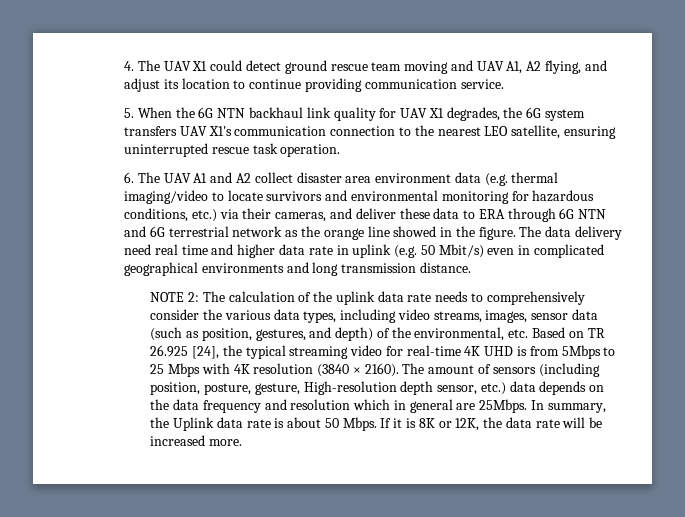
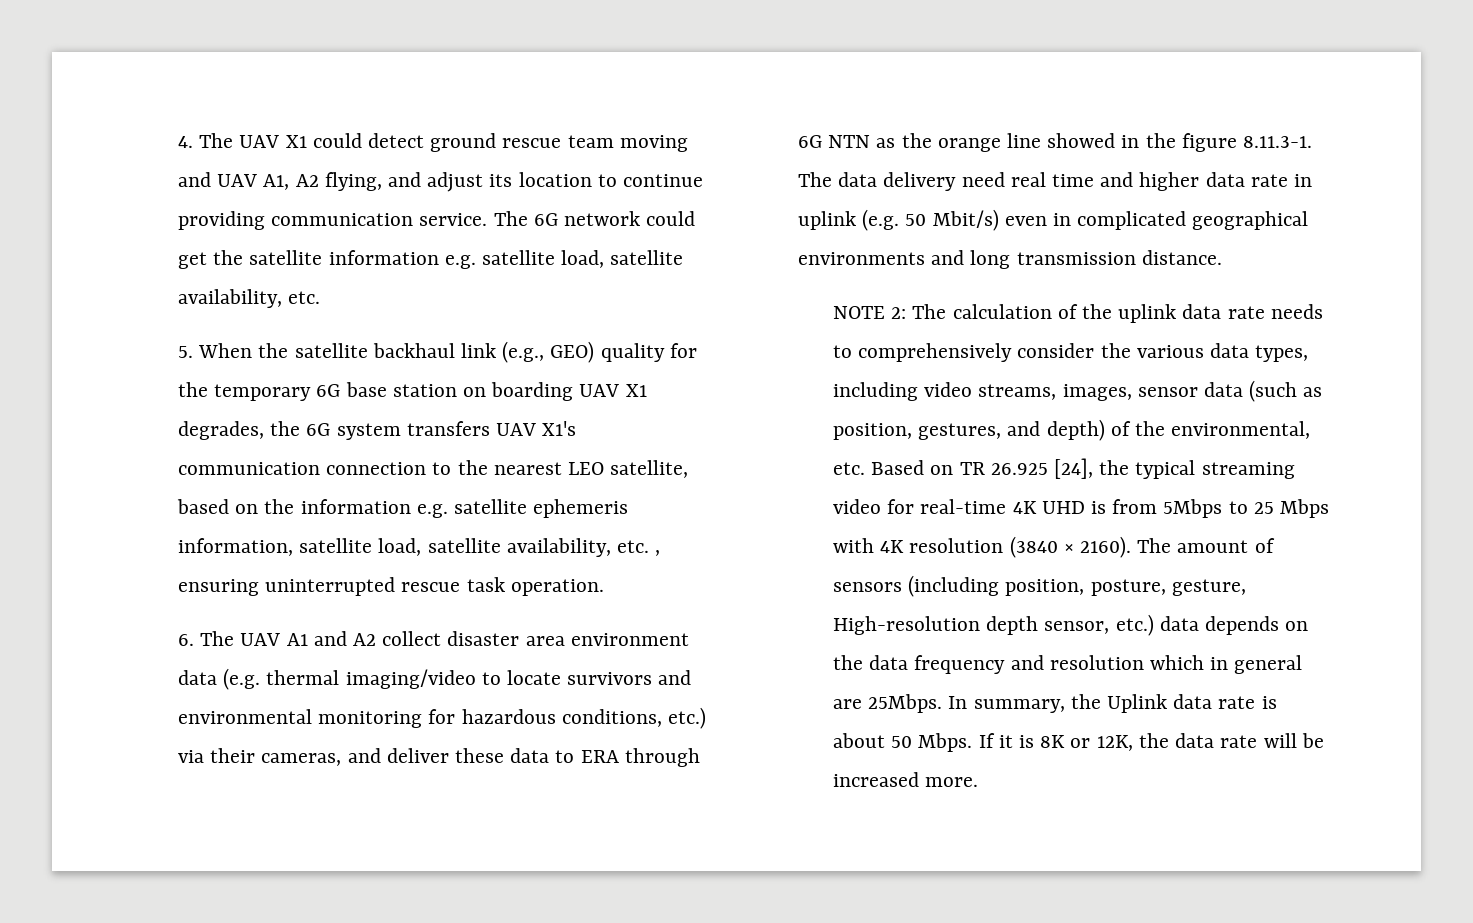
[124,107,397,121] // 5. When the 6G NTN backhaul link quality for -> [493,211,696,226] [177,250,684,269] [177,289,321,308] [177,341,697,363] [177,382,574,401] The 6G network could get the satellite information e.g. satellite load, satellite availability, etc. // 5. When the satellite backhaul link (e.g., GEO) quality for the temporary 6G base station on boarding
(561, 132) none -> [176,499,629,518] [177,538,661,557] based on the information e.g. satellite ephemeris information, satellite load, satellite availability, etc. ,
[124,226,283,237] and 6G terrestrial network -> (871, 141) none
[478,227,516,240] figure. -> [1181,133,1313,152] figure 8.11.3-1.

